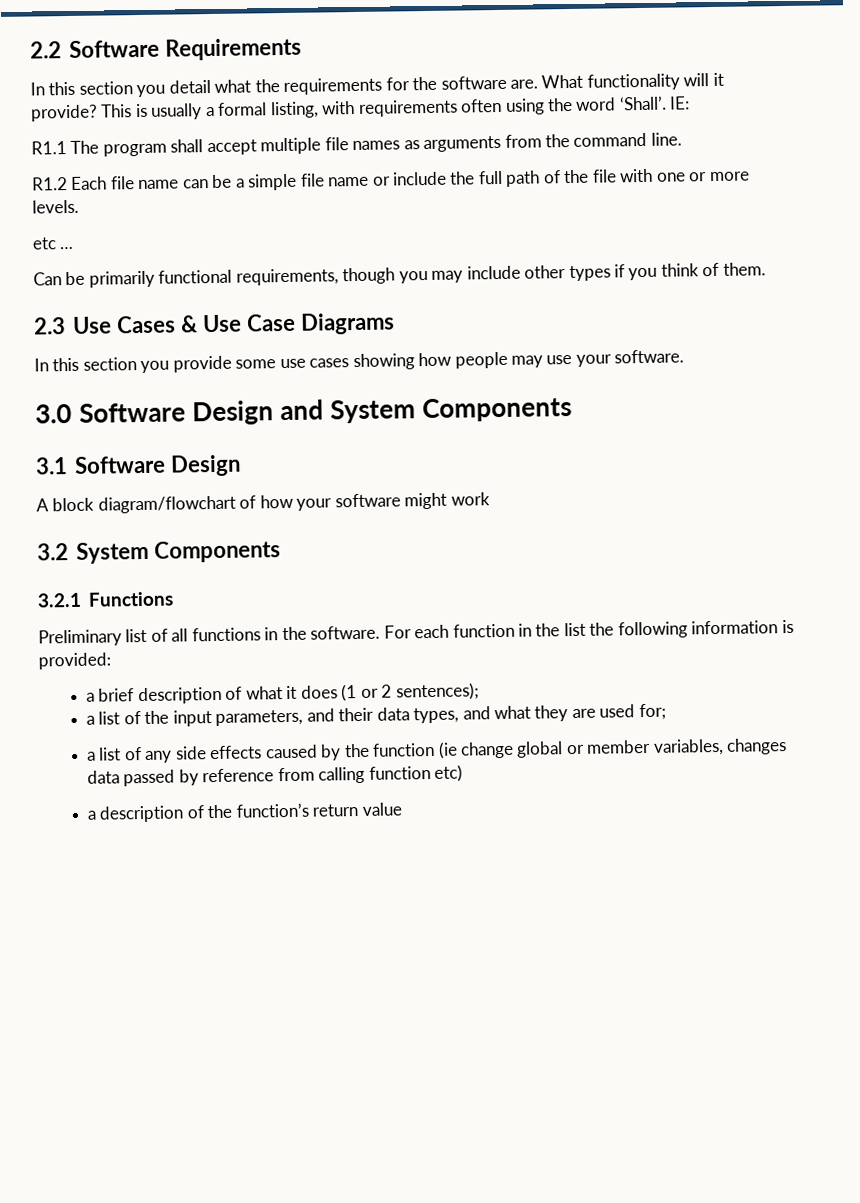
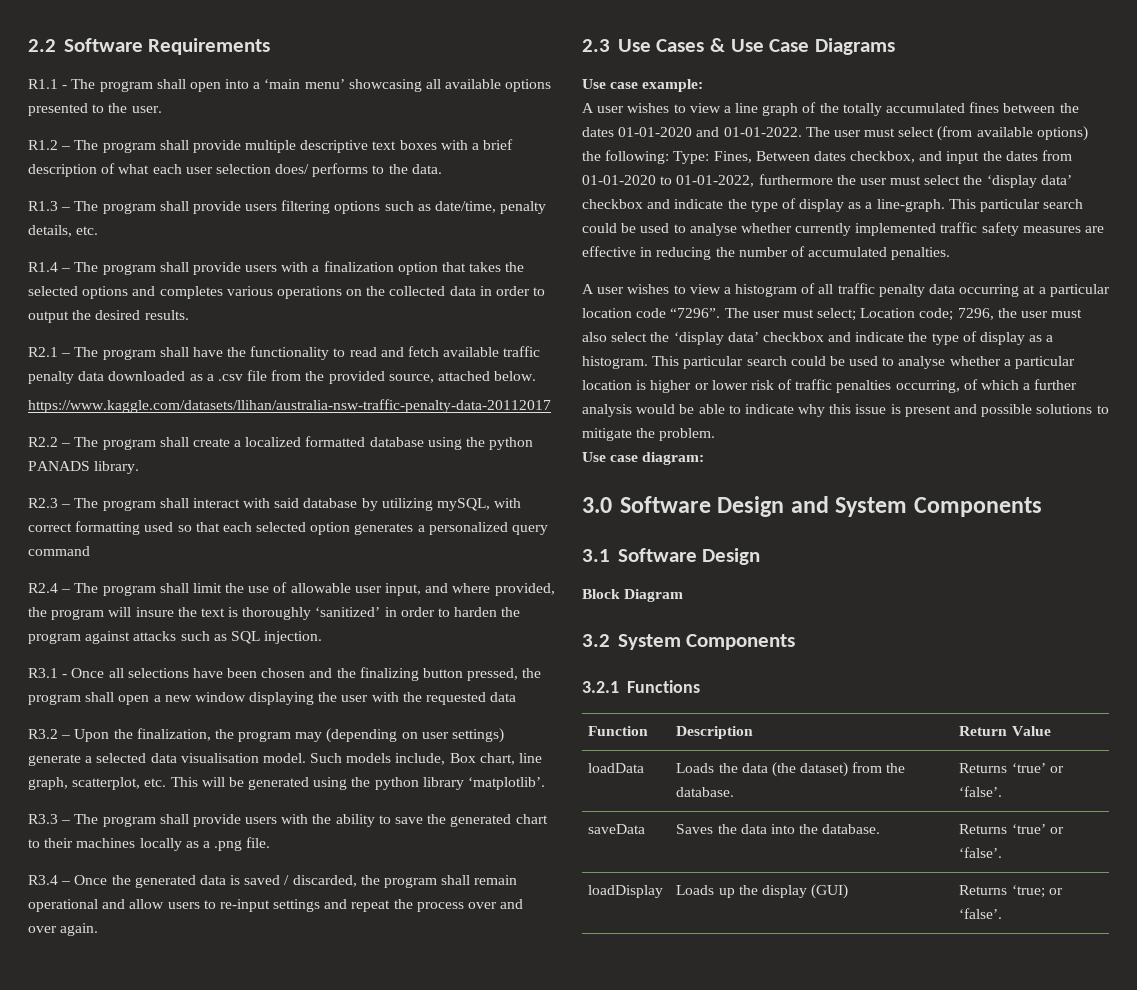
[30,72,724,98] [31,95,691,122] // In this section you detail what the requirements for the software are. What functionality will it provide? This is usually a formal listing, with requirements often using the word ‘Shall’. IE: -> (271, 46) none
[70,132,682,157] [32,168,750,191] [32,199,79,214] [32,237,75,250] [33,262,766,288] The program shall accept multiple file names as arguments from the command line. // R1.2 Each file name can be a simple file name or include the full path of the file with one or more levels. // etc … // Can be primarily functional requirements, though you may include other types if you think of them. -> [62,79,552,92] [28,103,162,116] [28,139,514,153] [28,163,442,177] [28,200,547,214] [28,225,99,237] [28,261,525,275] [28,286,546,299] [28,310,189,323] [28,346,541,360] [28,370,537,384] [28,399,551,413] [28,436,534,450] [28,461,140,474] [28,498,522,511] [28,521,549,535] [28,546,90,556] [28,582,555,596] [28,607,521,620] [28,631,323,644] [28,667,542,681] [28,692,517,705] [28,728,505,743] [28,753,543,766] [28,777,546,790] [28,814,548,827] [28,837,271,851] [28,875,518,888] [28,899,524,912] [28,923,99,936] - The program shall open into a ‘main menu’ showcasing all available options presented to the user. // R1.2 – The program shall provide multiple descriptive text boxes with a brief description of what each user selection does/ performs to the data. // R1.3 – The program shall provide users filtering options such as date/time, penalty details, etc. // R1.4 – The program shall provide users with a finalization option that takes the selected options and completes various operations on the collected data in order to output the desired results. // R2.1 – The program shall have the functionality to read and fetch available traffic penalty data downloaded as a .csv file from the provided source, attached below. // https://www.kaggle.com/datasets/llihan/australia-nsw-traffic-penalty-data-20112017 // R2.2 – The program shall create a localized formatted database using the python PANADS library. // R2.3 – The program shall interact with said database by utilizing mySQL, with correct formatting used so that each selected option generates a personalized query command // R2.4 – The program shall limit the use of allowable user input, and where provided, the program will insure the text is thoroughly ‘sanitized’ in order to harden the program against attacks such as SQL injection. // R3.1 - Once all selections have been chosen and the finalizing button pressed, the program shall open a new window displaying the user with the requested data // R3.2 – Upon the finalization, the program may (depending on user settings) generate a selected data visualisation model. Such models include, Box chart, line graph, scatterplot, etc. This will be generated using the python library ‘matplotlib’. // R3.3 – The program shall provide users with the ability to save the generated chart to their machines locally as a .png file. // R3.4 – Once the generated data is saved / discarded, the program shall remain operational and allow users to re-input settings and repeat the process over and over again.
[34,349,685,374] In this section you provide some use cases showing how people may use your software. -> [582,79,704,92] [582,102,1079,116] [582,126,1088,141] [582,150,1073,164] [582,174,1072,188] [582,198,1084,212] [582,222,1105,236] [582,246,951,260] [582,283,1110,297] [582,308,1083,321] [582,331,1054,345] [582,356,1076,369] [582,379,1078,393] [582,404,1109,417] [582,428,716,441] [582,452,705,465] Use case example: // A user wishes to view a line graph of the totally accumulated fines between the dates 01-01-2020 and 01-01-2022. The user must select (from available options) the following: Type: Fines, Between dates checkbox, and input the dates from 01-01-2020 to 01-01-2022, furthermore the user must select the ‘display data’ checkbox and indicate the type of display as a line-graph. This particular search could be used to analyse whether currently implemented traffic safety measures are effective in reducing the number of accumulated penalties. // A user wishes to view a histogram of all traffic penalty data occurring at a particular location code “7296”. The user must select; Location code; 7296, the user must also select the ‘display data’ checkbox and indicate the type of display as a histogram. This particular search could be used to analyse whether a particular location is higher or lower risk of traffic penalties occurring, of which a further analysis would be able to indicate why this issue is present and possible solutions to mitigate the problem. // Use case diagram:
[36,492,490,514] A block diagram/flowchart of how your software might work -> [582,589,684,602] Block Diagram
[38,619,794,647] [38,652,111,670] [86,682,479,705] [86,703,666,727] [87,738,788,763] [87,764,464,787] [87,802,402,823] // Preliminary list of all functions in the software. For each function in the list the following information is provided: // a brief description of what it does (1 or 2 sentences); // a list of the input parameters, and their data types, and what they are used for; // a list of any side effects caused by the function (ie change global or member variables, changes data passed by reference from calling function etc) // a description of the function’s return value -> [588,726,649,736] [676,726,754,739] [959,726,1051,736] [588,763,645,773] [676,762,906,777] [676,787,735,797] [959,763,1064,773] [959,786,1003,797] [588,824,646,834] [676,824,881,834] [959,824,1064,834] [959,847,1003,858] [588,885,664,898] [676,884,849,899] [959,885,1063,898] [959,908,1003,919] // Function | Description | Return Value // loadData | Loads the data (the dataset) from the database. | Returns ‘true’ or ‘false’. // saveData | Saves the data into the database. | Returns ‘true’ or ‘false’. // loadDisplay | Loads up the display (GUI) | Returns ‘true; or ‘false’.

